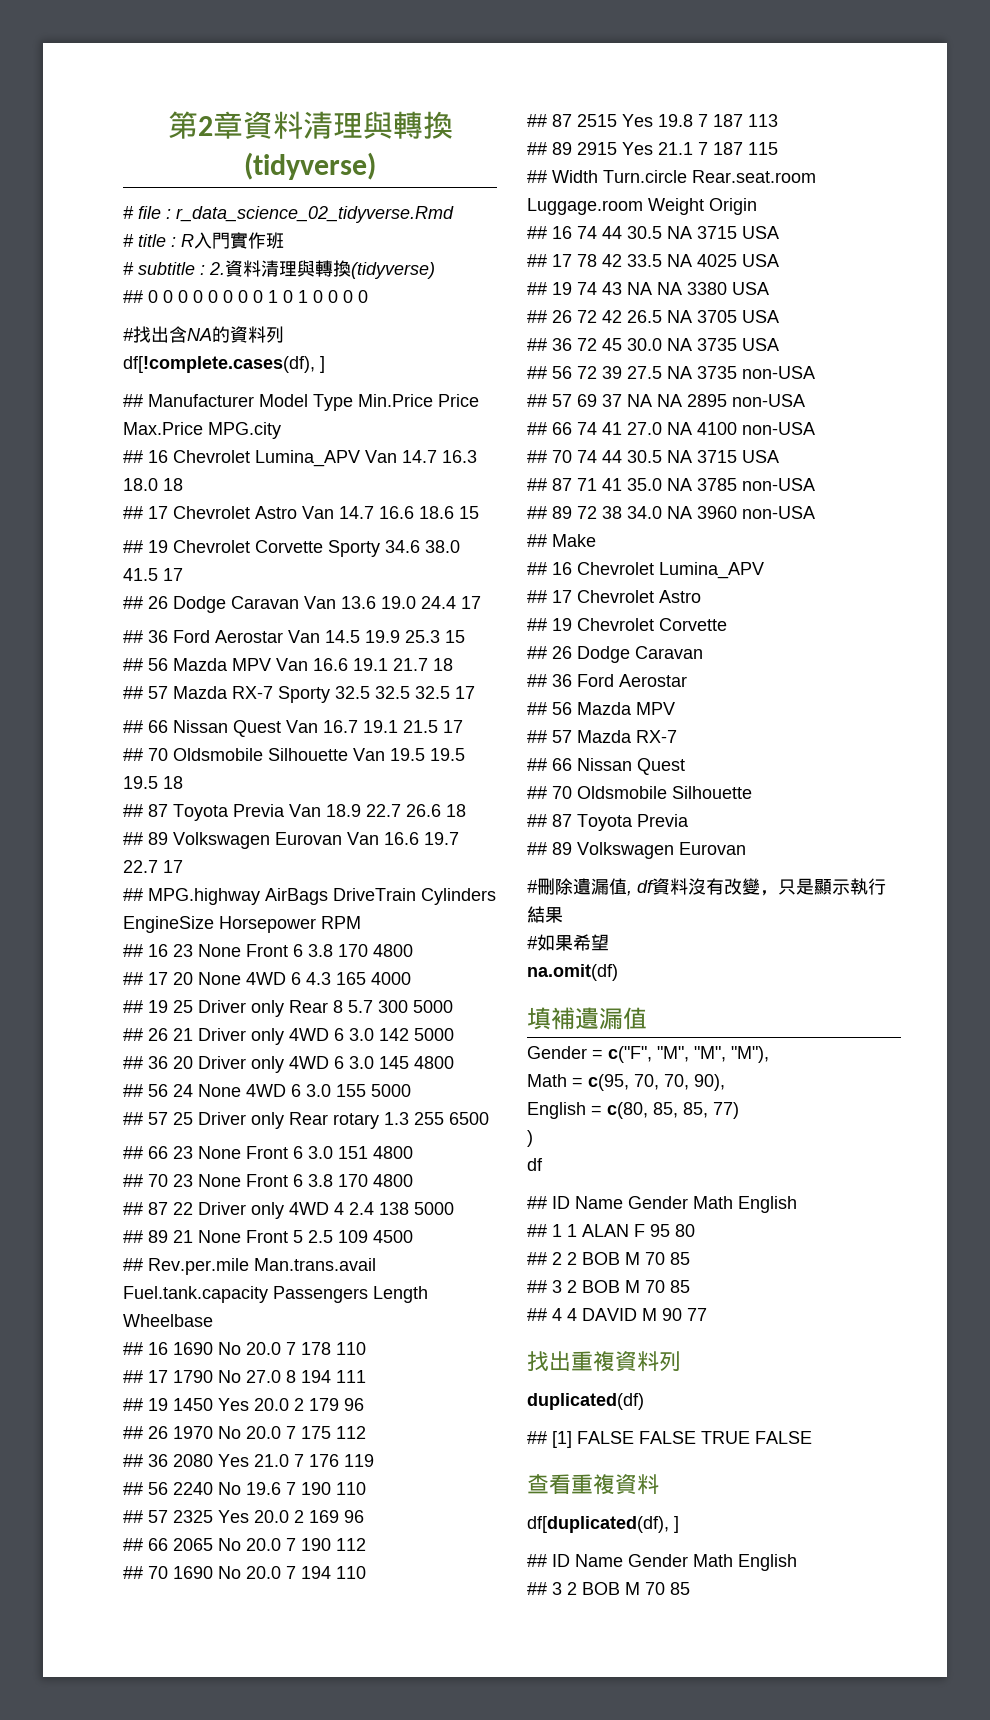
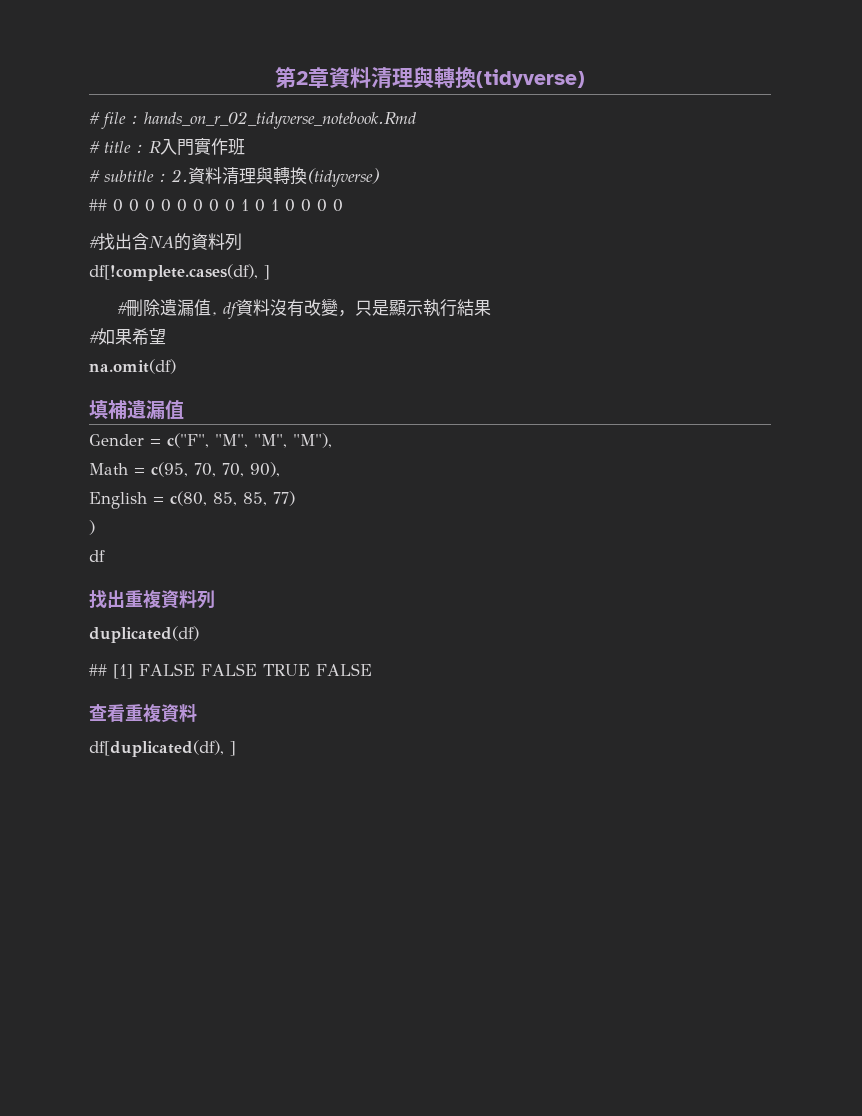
[176,206,454,223] r_data_science_02_tidyverse.Rmd -> [144,111,416,129] hands_on_r_02_tidyverse_notebook.Rmd
[123,394,479,411] [123,422,281,439] [123,450,477,467] [123,478,183,491] [123,506,479,519] [123,540,460,557] [123,568,183,581] [123,596,481,613] [123,630,465,643] [123,658,453,671] [123,686,475,703] [123,720,463,737] [123,748,465,761] [123,776,183,789] [123,804,466,821] [123,832,459,849] [123,860,183,873] [123,888,496,905] [123,916,361,933] [123,944,413,957] [123,972,411,985] [123,1000,453,1017] [123,1028,454,1045] [123,1056,454,1073] [123,1084,411,1097] [123,1112,489,1129] [123,1146,413,1159] [123,1174,413,1187] [123,1202,454,1219] [123,1230,413,1243] [123,1258,376,1275] [123,1286,428,1303] [123,1314,213,1327] [123,1342,366,1355] [123,1370,366,1383] [123,1398,364,1411] [123,1426,366,1439] [123,1454,374,1467] [123,1482,366,1495] [123,1510,364,1523] [123,1538,366,1551] [123,1566,366,1579] [527,114,778,127] [527,142,778,155] [527,170,816,183] [527,198,757,215] [527,226,779,239] [527,254,779,267] [527,282,769,295] [527,310,779,323] [527,338,779,351] [527,366,815,379] [527,394,805,407] [527,422,815,435] [527,450,779,463] [527,478,815,491] [527,506,815,519] [527,534,596,547] [527,562,764,579] [527,590,701,603] [527,618,727,631] [527,646,703,663] [527,674,687,687] [527,702,675,715] [527,730,677,743] [527,758,685,775] [527,786,752,799] [527,814,689,831] [527,842,746,859] // ## Manufacturer Model Type Min.Price Price Max.Price MPG.city // ## 16 Chevrolet Lumina_APV Van 14.7 16.3 18.0 18 // ## 17 Chevrolet Astro Van 14.7 16.6 18.6 15 // ## 19 Chevrolet Corvette Sporty 34.6 38.0 41.5 17 // ## 26 Dodge Caravan Van 13.6 19.0 24.4 17 // ## 36 Ford Aerostar Van 14.5 19.9 25.3 15 // ## 56 Mazda MPV Van 16.6 19.1 21.7 18 // ## 57 Mazda RX-7 Sporty 32.5 32.5 32.5 17 // ## 66 Nissan Quest Van 16.7 19.1 21.5 17 // ## 70 Oldsmobile Silhouette Van 19.5 19.5 19.5 18 // ## 87 Toyota Previa Van 18.9 22.7 26.6 18 // ## 89 Volkswagen Eurovan Van 16.6 19.7 22.7 17 // ## MPG.highway AirBags DriveTrain Cylinders EngineSize Horsepower RPM // ## 16 23 None Front 6 3.8 170 4800 // ## 17 20 None 4WD 6 4.3 165 4000 // ## 19 25 Driver only Rear 8 5.7 300 5000 // ## 26 21 Driver only 4WD 6 3.0 142 5000 // ## 36 20 Driver only 4WD 6 3.0 145 4800 // ## 56 24 None 4WD 6 3.0 155 5000 // ## 57 25 Driver only Rear rotary 1.3 255 6500 // ## 66 23 None Front 6 3.0 151 4800 // ## 70 23 None Front 6 3.8 170 4800 // ## 87 22 Driver only 4WD 4 2.4 138 5000 // ## 89 21 None Front 5 2.5 109 4500 // ## Rev.per.mile Man.trans.avail Fuel.tank.capacity Passengers Length Wheelbase // ## 16 1690 No 20.0 7 178 110 // ## 17 1790 No 27.0 8 194 111 // ## 19 1450 Yes 20.0 2 179 96 // ## 26 1970 No 20.0 7 175 112 // ## 36 2080 Yes 21.0 7 176 119 // ## 56 2240 No 19.6 7 190 110 // ## 57 2325 Yes 20.0 2 169 96 // ## 66 2065 No 20.0 7 190 112 // ## 70 1690 No 20.0 7 194 110 // ## 87 2515 Yes 19.8 7 187 113 // ## 89 2915 Yes 21.1 7 187 115 // ## Width Turn.circle Rear.seat.room Luggage.room Weight Origin // ## 16 74 44 30.5 NA 3715 USA // ## 17 78 42 33.5 NA 4025 USA // ## 19 74 43 NA NA 3380 USA // ## 26 72 42 26.5 NA 3705 USA // ## 36 72 45 30.0 NA 3735 USA // ## 56 72 39 27.5 NA 3735 non-USA // ## 57 69 37 NA NA 2895 non-USA // ## 66 74 41 27.0 NA 4100 non-USA // ## 70 74 44 30.5 NA 3715 USA // ## 87 71 41 35.0 NA 3785 non-USA // ## 89 72 38 34.0 NA 3960 non-USA // ## Make // ## 16 Chevrolet Lumina_APV // ## 17 Chevrolet Astro // ## 19 Chevrolet Corvette // ## 26 Dodge Caravan // ## 36 Ford Aerostar // ## 56 Mazda MPV // ## 57 Mazda RX-7 // ## 66 Nissan Quest // ## 70 Oldsmobile Silhouette // ## 87 Toyota Previa // ## 89 Volkswagen Eurovan -> (271, 272) none
[527,1196,797,1213] [527,1224,695,1237] [527,1252,690,1265] [527,1280,690,1293] [527,1308,707,1321] // ## ID Name Gender Math English // ## 1 1 ALAN F 95 80 // ## 2 2 BOB M 70 85 // ## 3 2 BOB M 70 85 // ## 4 4 DAVID M 90 77 -> (105, 556) none
[527,1554,797,1571] [527,1582,690,1595] // ## ID Name Gender Math English // ## 3 2 BOB M 70 85 -> (237, 748) none

